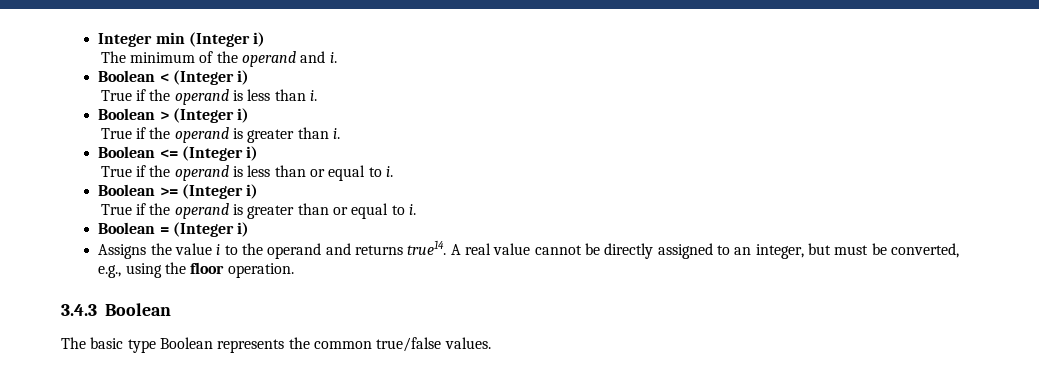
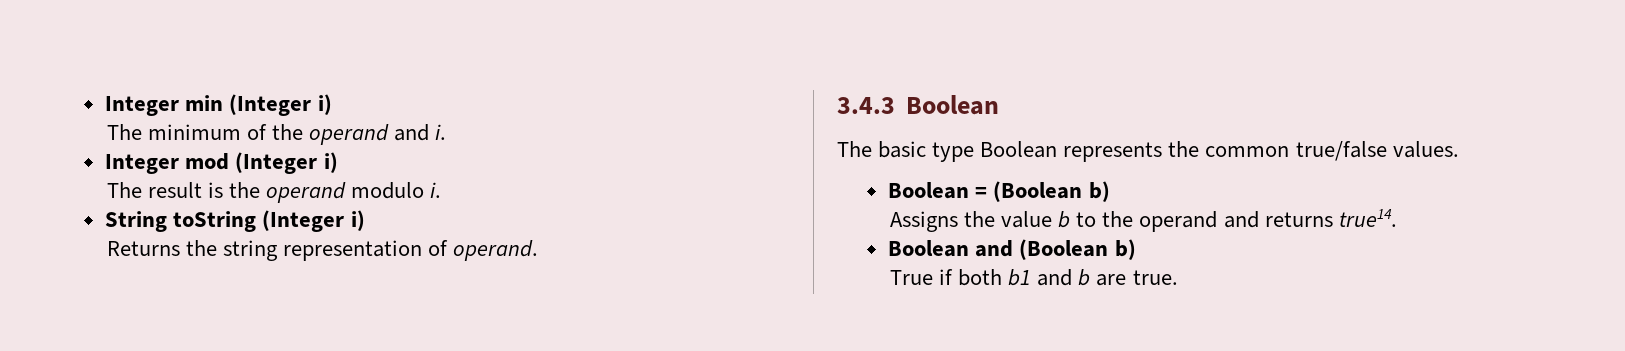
[98,70,250,85] [100,89,317,105] [98,108,250,123] [100,127,340,143] [98,146,259,161] [100,165,393,181] [98,184,259,199] [100,203,416,219] [98,222,250,237] [98,240,959,259] [98,262,294,278] Boolean < (Integer i) // True if the operand is less than i. // Boolean > (Integer i) // True if the operand is greater than i. // Boolean <= (Integer i) // True if the operand is less than or equal to i. // Boolean >= (Integer i) // True if the operand is greater than or equal to i. // Boolean = (Integer i) // Assigns the value i to the operand and returns true14. A real value cannot be directly assigned to an integer, but must be converted, e.g., using the floor operation. -> [105,152,338,174] [107,182,442,203] [105,210,365,232] [107,240,539,261] Integer mod (Integer i) // The result is the operand modulo i. // String toString (Integer i) // Returns the string representation of operand.
(491, 343) none -> [888,181,1110,202] [890,209,1397,232] [888,239,1136,260] [890,269,1178,286] // Boolean = (Boolean b) // Assigns the value b to the operand and returns true14. // Boolean and (Boolean b) // True if both b1 and b are true.

